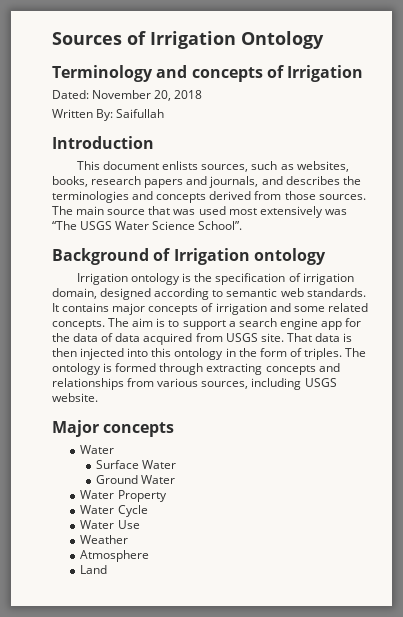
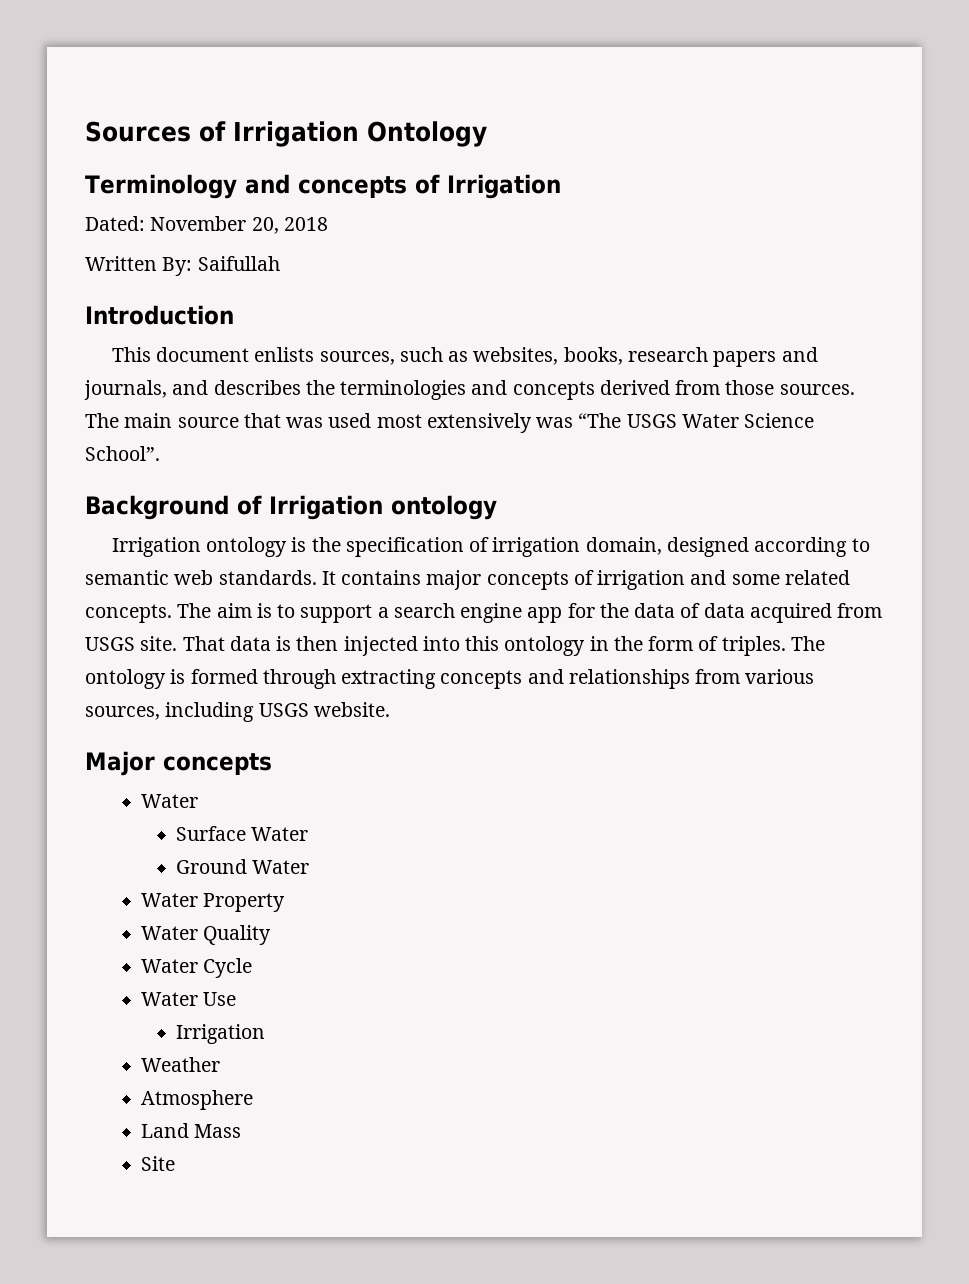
(167, 496) none -> [141,925,272,945] // Water Quality
(140, 524) none -> [175,1024,265,1044] // Irrigation
(108, 569) none -> [194,1124,242,1138] [141,1156,176,1171] Mass // Site

